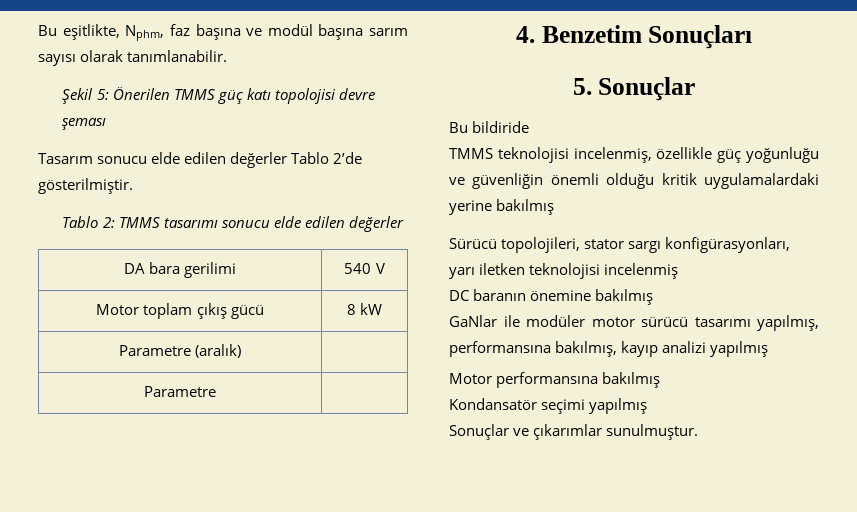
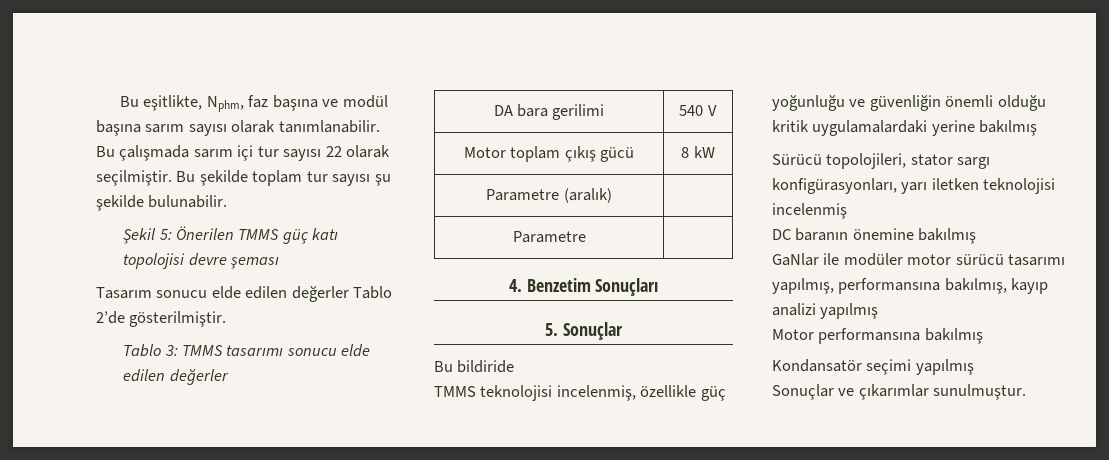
(228, 56) none -> [96,145,391,161] [96,170,391,186] [96,195,228,211] Bu çalışmada sarım içi tur sayısı 22 olarak seçilmiştir. Bu şekilde toplam tur sayısı şu şekilde bulunabilir.
[102,217,115,228] 2: -> [164,345,178,356] 3:

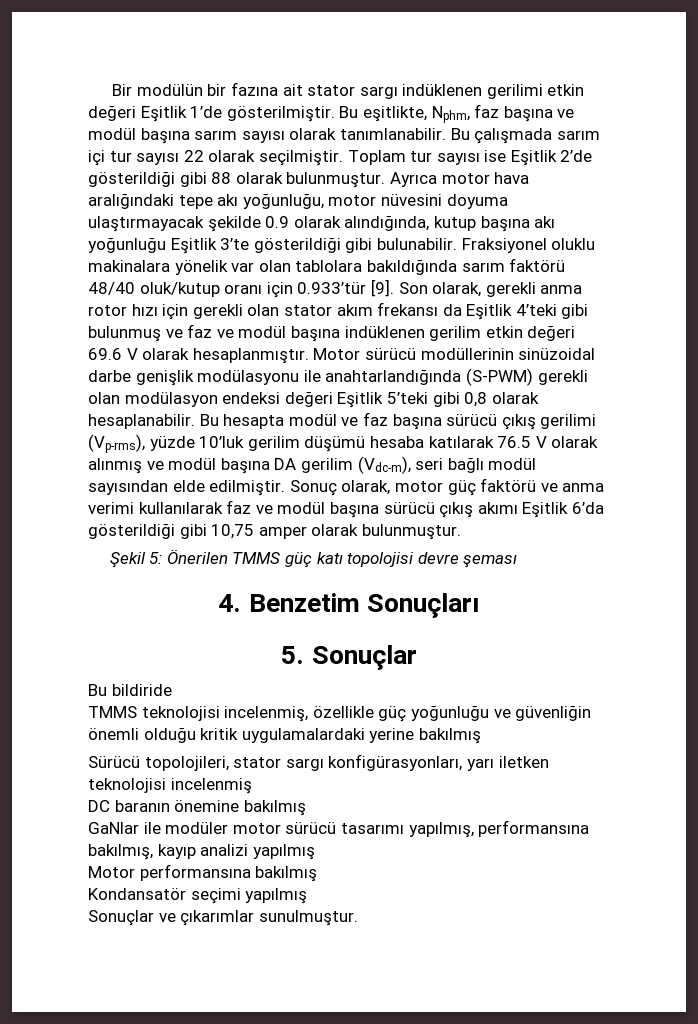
(119, 101) none -> [112,82,585,99] [88,105,335,122] Bir modülün bir fazına ait stator sargı indüklenen gerilimi etkin değeri Eşitlik 1’de gösterilmiştir.
[176,170,391,186] [96,195,228,211] Bu şekilde toplam tur sayısı şu şekilde bulunabilir. -> [347,150,593,166] [88,171,530,188] [88,193,508,209] [88,215,556,232] [88,237,596,254] [88,258,566,275] [88,279,583,298] [88,302,589,320] [88,324,576,342] [88,348,596,364] [88,368,588,386] [88,391,539,408] [88,412,597,430] [88,434,599,453] [88,456,537,474] [88,478,605,496] [88,500,604,518] [88,523,461,540] Toplam tur sayısı ise Eşitlik 2’de gösterildiği gibi 88 olarak bulunmuştur. Ayrıca motor hava aralığındaki tepe akı yoğunluğu, motor nüvesini doyuma ulaştırmayacak şekilde 0.9 olarak alındığında, kutup başına akı yoğunluğu Eşitlik 3’te gösterildiği gibi bulunabilir. Fraksiyonel oluklu makinalara yönelik var olan tablolara bakıldığında sarım faktörü 48/40 oluk/kutup oranı için 0.933’tür [9]. Son olarak, gerekli anma rotor hızı için gerekli olan stator akım frekansı da Eşitlik 4’teki gibi bulunmuş ve faz ve modül başına indüklenen gerilim etkin değeri 69.6 V olarak hesaplanmıştır. Motor sürücü modüllerinin sinüzoidal darbe genişlik modülasyonu ile anahtarlandığında (S-PWM) gerekli olan modülasyon endeksi değeri Eşitlik 5’teki gibi 0,8 olarak hesaplanabilir. Bu hesapta modül ve faz başına sürücü çıkış gerilimi (Vp-rms), yüzde 10’luk gerilim düşümü hesaba katılarak 76.5 V olarak alınmış ve modül başına DA gerilim (Vdc-m), seri bağlı modül sayısından elde edilmiştir. Sonuç olarak, motor güç faktörü ve anma verimi kullanılarak faz ve modül başına sürücü çıkış akımı Eşitlik 6’da gösterildiği gibi 10,75 amper olarak bulunmuştur.
[96,285,393,302] [96,311,227,327] [123,344,371,357] [123,368,229,385] [493,104,605,120] [679,105,717,116] [463,146,635,162] [681,146,715,158] [486,188,612,203] [512,231,586,243] // Tasarım sonucu elde edilen değerler Tablo 2’de gösterilmiştir. // Tablo 3: TMMS tasarımı sonucu elde edilen değerler // DA bara gerilimi | 540 V // Motor toplam çıkış gücü | 8 kW // Parametre (aralık) | // Parametre | -> (518, 561) none

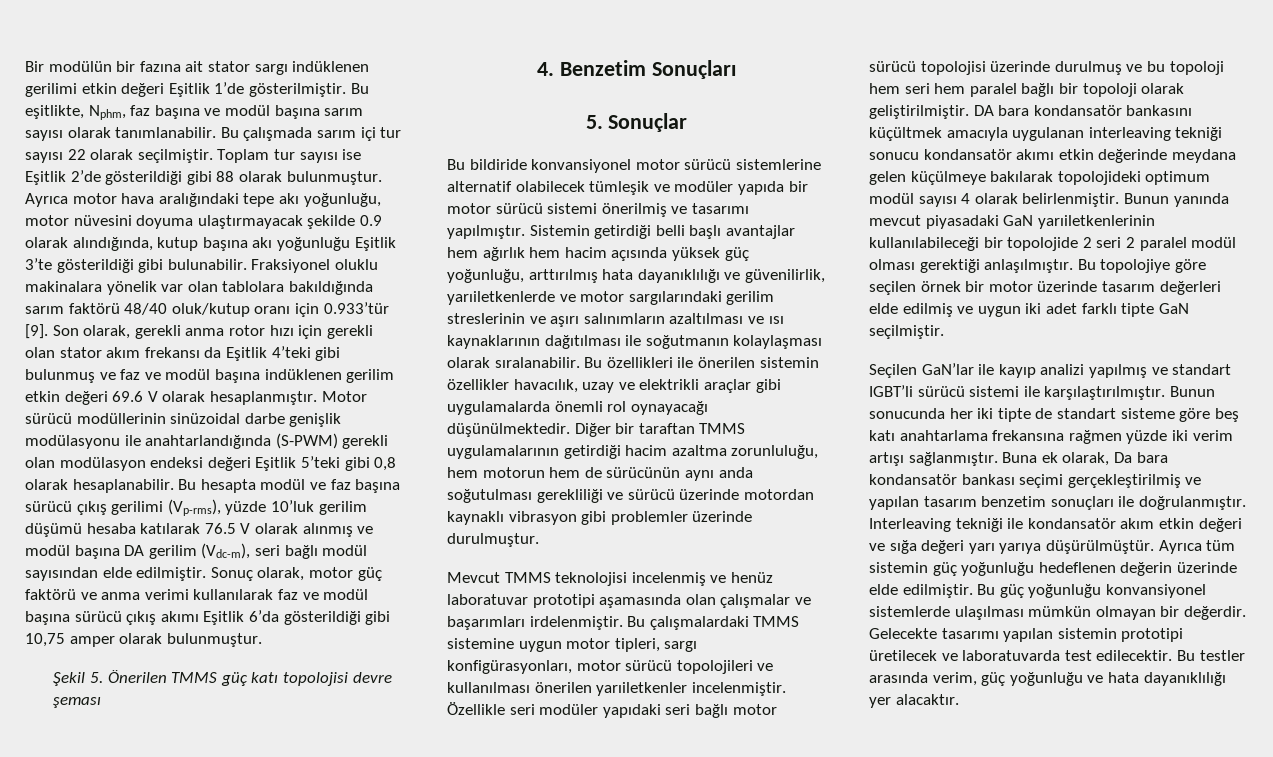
[149,552,163,564] 5: -> [89,672,103,683] 5.
[88,705,592,722] [88,727,481,744] [88,754,549,771] [88,778,252,794] [88,800,306,816] [88,820,590,838] [88,844,315,860] [88,864,318,882] [88,888,308,904] [88,910,358,926] // TMMS teknolojisi incelenmiş, özellikle güç yoğunluğu ve güvenliğin önemli olduğu kritik uygulamalardaki yerine bakılmış // Sürücü topolojileri, stator sargı konfigürasyonları, yarı iletken teknolojisi incelenmiş // DC baranın önemine bakılmış // GaNlar ile modüler motor sürücü tasarımı yapılmış, performansına bakılmış, kayıp analizi yapılmış // Motor performansına bakılmış // Kondansatör seçimi yapılmış // Sonuçlar ve çıkarımlar sunulmuştur. -> [531,159,821,173] [447,181,808,195] [447,203,749,217] [447,225,795,239] [447,247,749,261] [447,269,825,283] [447,291,775,305] [447,313,784,327] [447,335,823,349] [447,357,819,368] [447,379,781,393] [447,401,708,415] [447,423,746,437] [447,445,819,459] [447,467,753,481] [447,489,814,503] [447,511,753,525] [447,533,539,547] [447,572,773,586] [447,594,811,608] [447,616,800,630] [447,638,698,652] [447,660,774,674] [447,682,786,696] [447,702,777,718] [869,61,1224,75] [869,83,1185,97] [869,105,1193,119] [869,127,1223,141] [869,149,1236,163] [869,171,1211,185] [869,193,1229,207] [869,215,1155,229] [869,237,1237,251] [869,259,1206,273] [869,281,1221,295] [869,303,1189,317] [869,325,944,339] [869,363,1232,378] [869,385,1215,400] [869,408,1239,422] [869,430,1233,444] [869,452,1168,466] [869,474,1202,488] [869,496,1246,510] [869,518,1242,532] [869,540,1236,554] [869,562,1237,576] [869,584,1206,598] [869,606,1246,620] [869,628,1184,642] [869,650,1245,661] [869,672,1226,686] [869,694,959,708] konvansiyonel motor sürücü sistemlerine alternatif olabilecek tümleşik ve modüler yapıda bir motor sürücü sistemi önerilmiş ve tasarımı yapılmıştır. Sistemin getirdiği belli başlı avantajlar hem ağırlık hem hacim açısında yüksek güç yoğunluğu, arttırılmış hata dayanıklılığı ve güvenilirlik, yarıiletkenlerde ve motor sargılarındaki gerilim streslerinin ve aşırı salınımların azaltılması ve ısı kaynaklarının dağıtılması ile soğutmanın kolaylaşması olarak sıralanabilir. Bu özellikleri ile önerilen sistemin özellikler havacılık, uzay ve elektrikli araçlar gibi uygulamalarda önemli rol oynayacağı düşünülmektedir. Diğer bir taraftan TMMS uygulamalarının getirdiği hacim azaltma zorunluluğu, hem motorun hem de sürücünün aynı anda soğutulması gerekliliği ve sürücü üzerinde motordan kaynaklı vibrasyon gibi problemler üzerinde durulmuştur. // Mevcut TMMS teknolojisi incelenmiş ve henüz laboratuvar prototipi aşamasında olan çalışmalar ve başarımları irdelenmiştir. Bu çalışmalardaki TMMS sistemine uygun motor tipleri, sargı konfigürasyonları, motor sürücü topolojileri ve kullanılması önerilen yarıiletkenler incelenmiştir. Özellikle seri modüler yapıdaki seri bağlı motor sürücü topolojisi üzerinde durulmuş ve bu topoloji hem seri hem paralel bağlı bir topoloji olarak geliştirilmiştir. DA bara kondansatör bankasını küçültmek amacıyla uygulanan interleaving tekniği sonucu kondansatör akımı etkin değerinde meydana gelen küçülmeye bakılarak topolojideki optimum modül sayısı 4 olarak belirlenmiştir. Bunun yanında mevcut piyasadaki GaN yarıiletkenlerinin kullanılabileceği bir topolojide 2 seri 2 paralel modül olması gerektiği anlaşılmıştır. Bu topolojiye göre seçilen örnek bir motor üzerinde tasarım değerleri elde edilmiş ve uygun iki adet farklı tipte GaN seçilmiştir. // Seçilen GaN’lar ile kayıp analizi yapılmış ve standart IGBT’li sürücü sistemi ile karşılaştırılmıştır. Bunun sonucunda her iki tipte de standart sisteme göre beş katı anahtarlama frekansına rağmen yüzde iki verim artışı sağlanmıştır. Buna ek olarak, Da bara kondansatör bankası seçimi gerçekleştirilmiş ve yapılan tasarım benzetim sonuçları ile doğrulanmıştır. Interleaving tekniği ile kondansatör akım etkin değeri ve sığa değeri yarı yarıya düşürülmüştür. Ayrıca tüm sistemin güç yoğunluğu hedeflenen değerin üzerinde elde edilmiştir. Bu güç yoğunluğu konvansiyonel sistemlerde ulaşılması mümkün olmayan bir değerdir. Gelecekte tasarımı yapılan sistemin prototipi üretilecek ve laboratuvarda test edilecektir. Bu testler arasında verim, güç yoğunluğu ve hata dayanıklılığı yer alacaktır.

